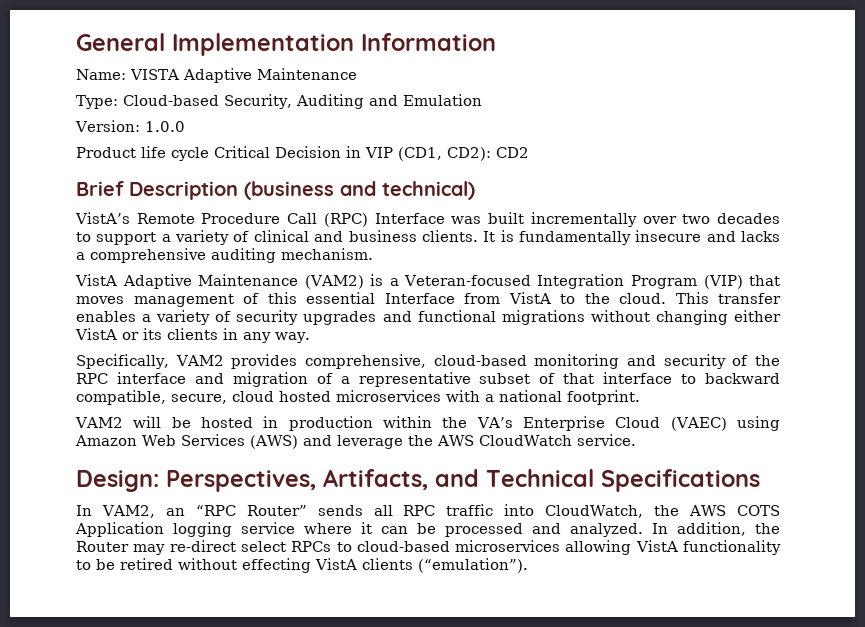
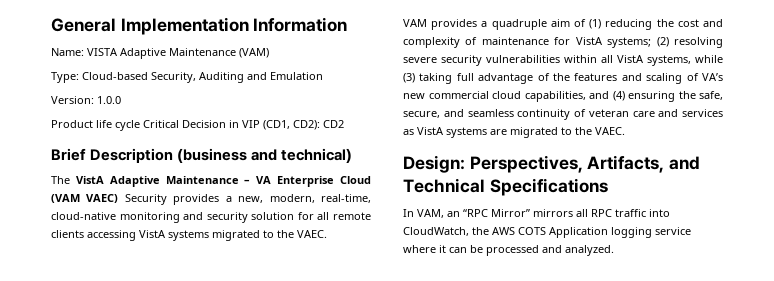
(357, 74) none -> [239,48,269,58] (VAM)
[75,212,780,227] [76,230,780,245] [76,248,373,263] [75,274,780,289] [76,292,781,307] [76,310,781,325] [75,328,310,343] [76,354,781,369] [76,372,780,387] [76,390,640,405] [75,416,780,431] [75,434,636,449] VistA’s Remote Procedure Call (RPC) Interface was built incrementally over two decades to support a variety of clinical and business clients. It is fundamentally insecure and lacks a comprehensive auditing mechanism. // VistA Adaptive Maintenance (VAM2) is a Veteran-focused Integration Program (VIP) that moves management of this essential Interface from VistA to the cloud. This transfer enables a variety of security upgrades and functional migrations without changing either VistA or its clients in any way. // Specifically, VAM2 provides comprehensive, cloud-based monitoring and security of the RPC interface and migration of a representative subset of that interface to backward compatible, secure, cloud hosted microservices with a national footprint. // VAM2 will be hosted in production within the VA’s Enterprise Cloud (VAEC) using Amazon Web Services (AWS) and leverage the AWS CloudWatch service. -> [51,176,371,187] [51,194,371,205] [51,212,371,223] [51,230,327,241] [403,19,723,30] [403,37,723,48] [403,55,723,66] [403,73,723,84] [403,91,723,102] [403,109,723,120] [403,127,625,138] The VistA Adaptive Maintenance – VA Enterprise Cloud (VAM VAEC) Security provides a new, modern, real-time, cloud-native monitoring and security solution for all remote clients accessing VistA systems migrated to the VAEC. // VAM provides a quadruple aim of (1) reducing the cost and complexity of maintenance for VistA systems; (2) resolving severe security vulnerabilities within all VistA systems, while (3) taking full advantage of the features and scaling of VA’s new commercial cloud capabilities, and (4) ensuring the safe, secure, and seamless continuity of veteran care and services as VistA systems are migrated to the VAEC.
[101,505,155,518] VAM2, -> [417,209,444,218] VAM,
[246,505,363,516] Router” sends -> [491,209,573,217] Mirror” mirrors
[652,522,780,536] [76,540,781,555] [76,558,528,573] In addition, the Router may re-direct select RPCs to cloud-based microservices allowing VistA functionality to be retired without effecting VistA clients (“emulation”). -> (614, 250) none

